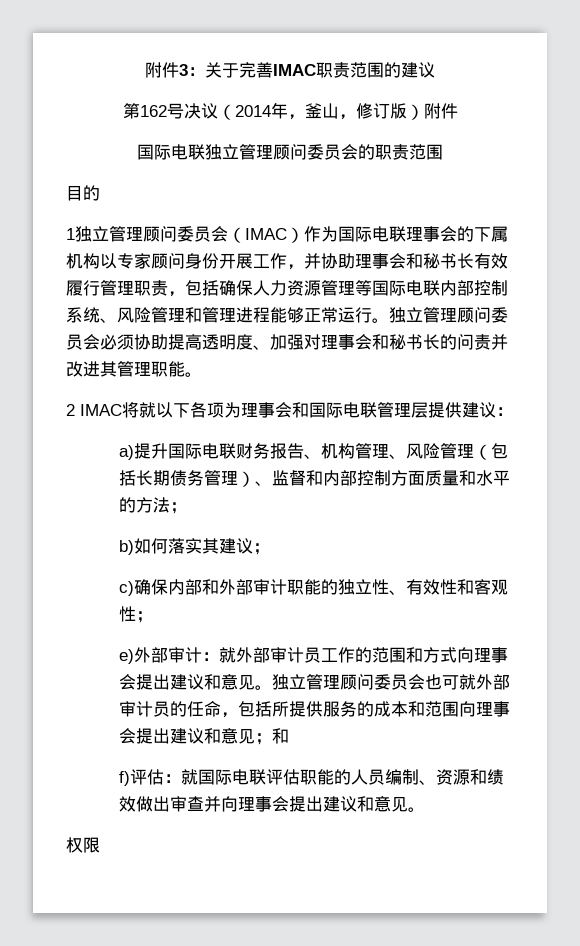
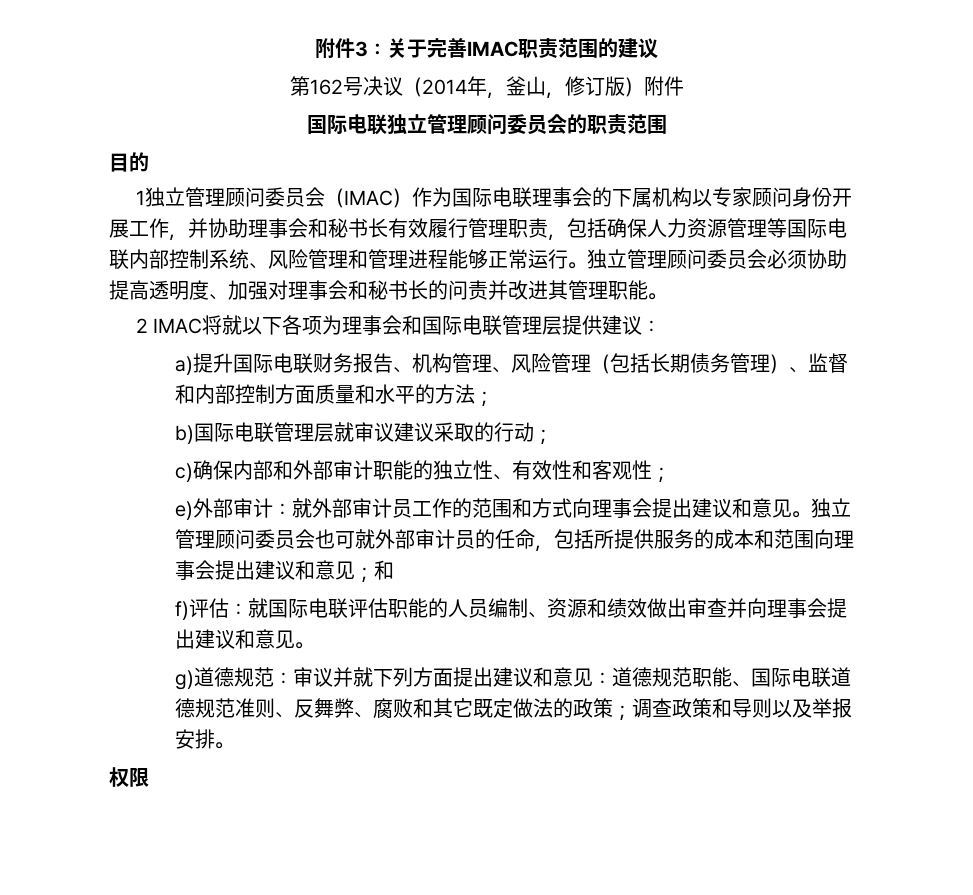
[133,538,253,554] 如何落实其建议 -> [194,422,535,443] 国际电联管理层就审议建议采取的行动
(425, 809) none -> [175,667,852,690] [175,698,853,721] [175,729,235,749] // g)道德规范：审议并就下列方面提出建议和意见：道德规范职能、国际电联道德规范准则、反舞弊、腐败和其它既定做法的政策；调查政策和导则以及举报安排。

